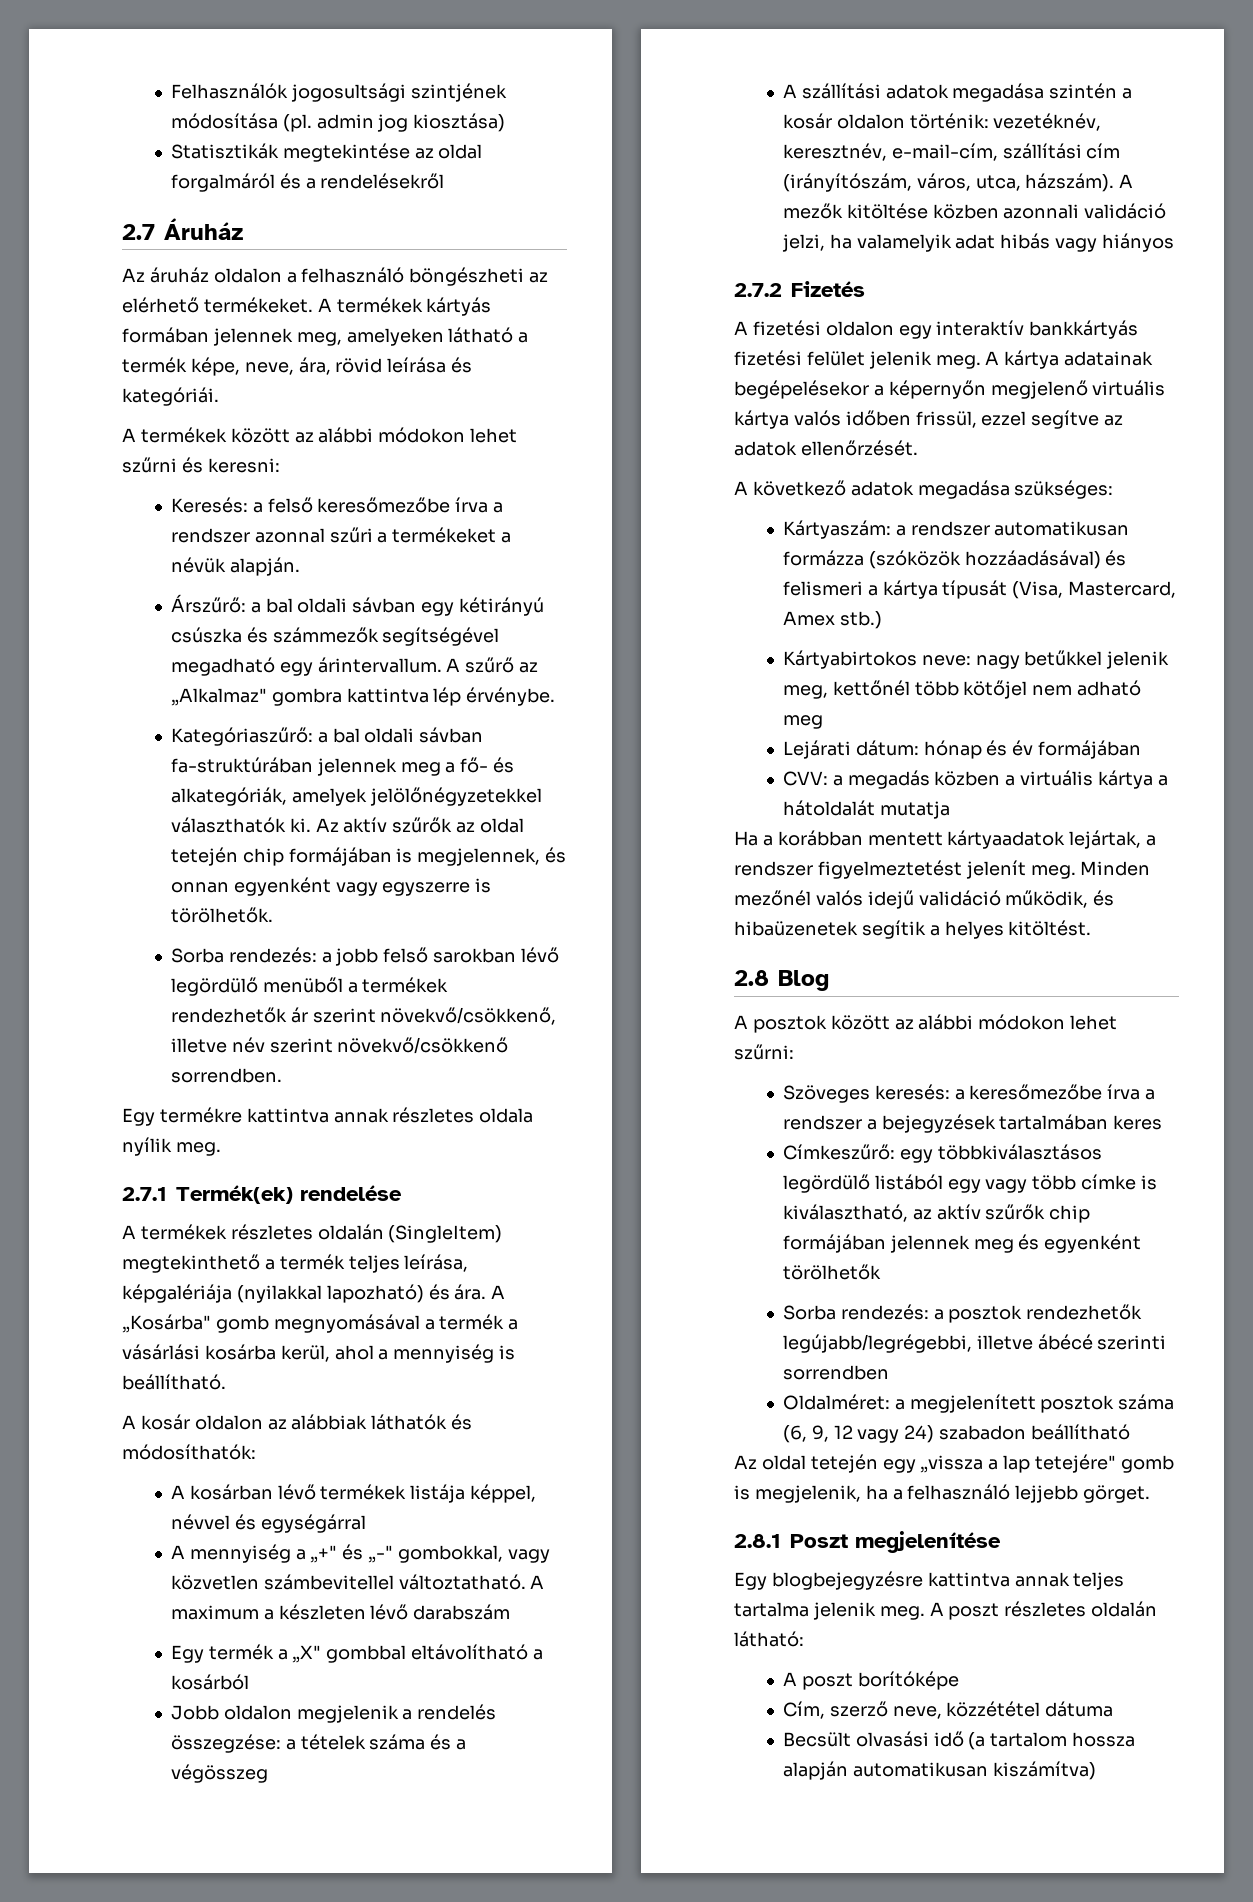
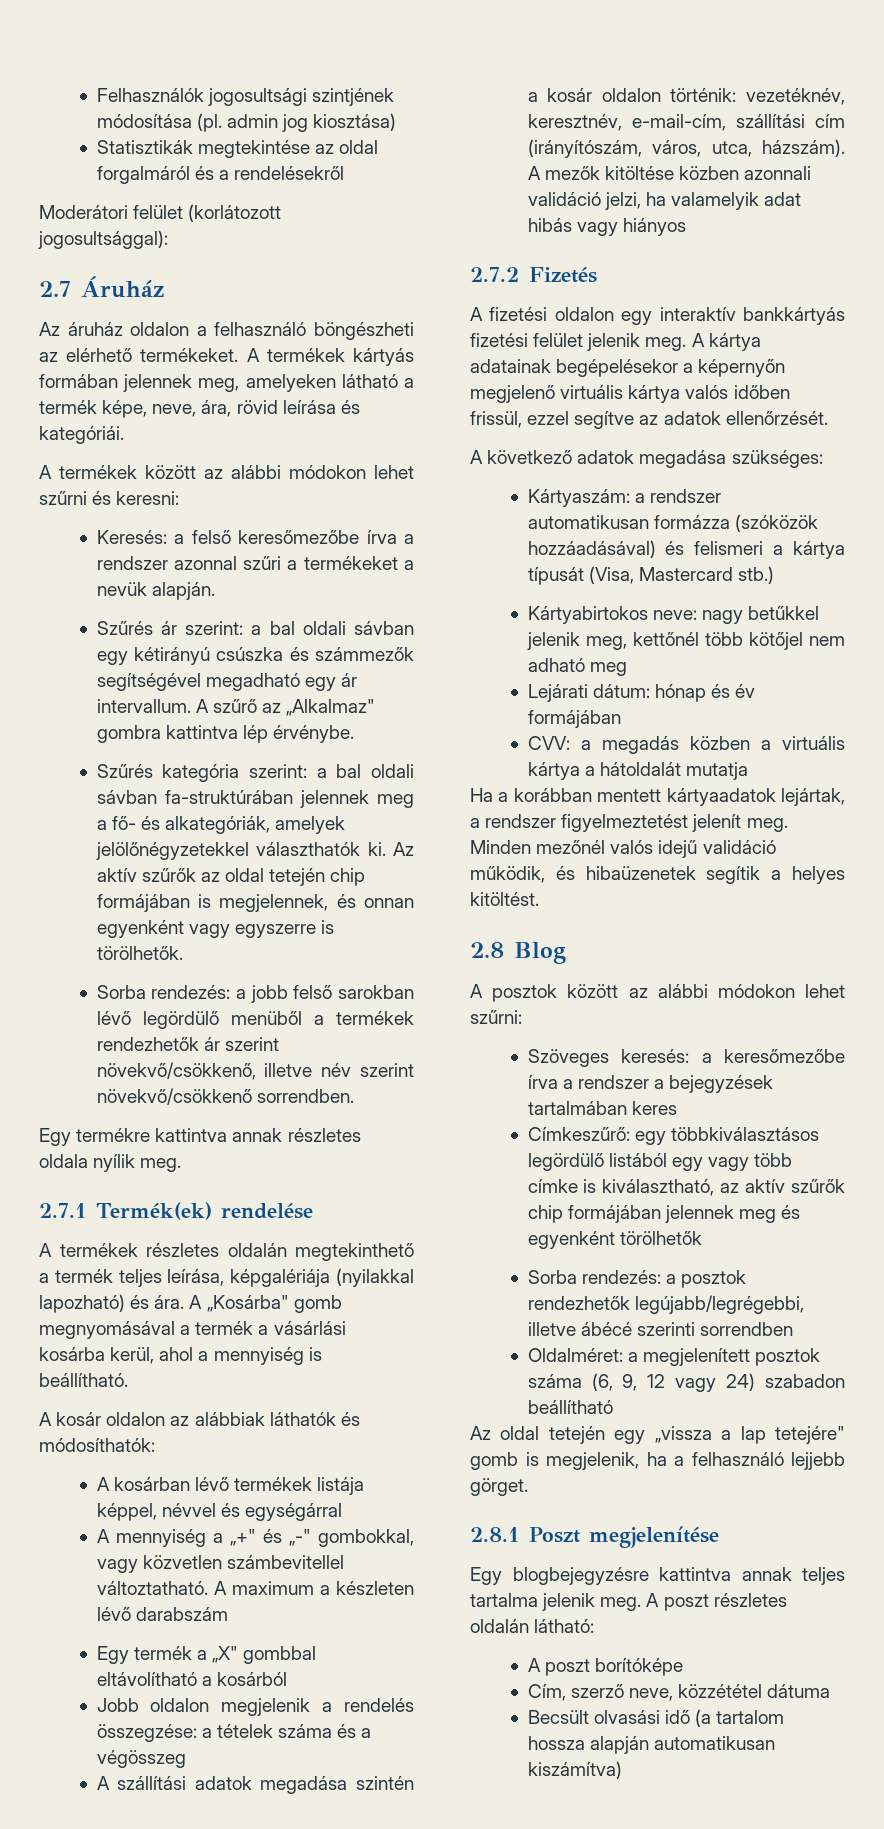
(445, 181) none -> [39,204,282,222] [38,230,168,249] // Moderátori felület (korlátozott jogosultsággal):
[170,557,226,573] névük -> [96,582,147,596] nevük
[170,594,246,613] Árszűrő: -> [96,621,244,635] Szűrés ár szerint:
[317,657,442,673] árintervallum. -> [340,673,357,687] [96,699,191,713] ár intervallum.
[170,727,313,746] Kategóriaszűrő: -> [96,764,307,782] Szűrés kategória szerint:
[388,1225,503,1243] (SingleItem) -> (287, 1250) none
[1068,581,1177,598] [782,611,835,626] Mastercard, Amex -> [638,567,733,581] Mastercard

